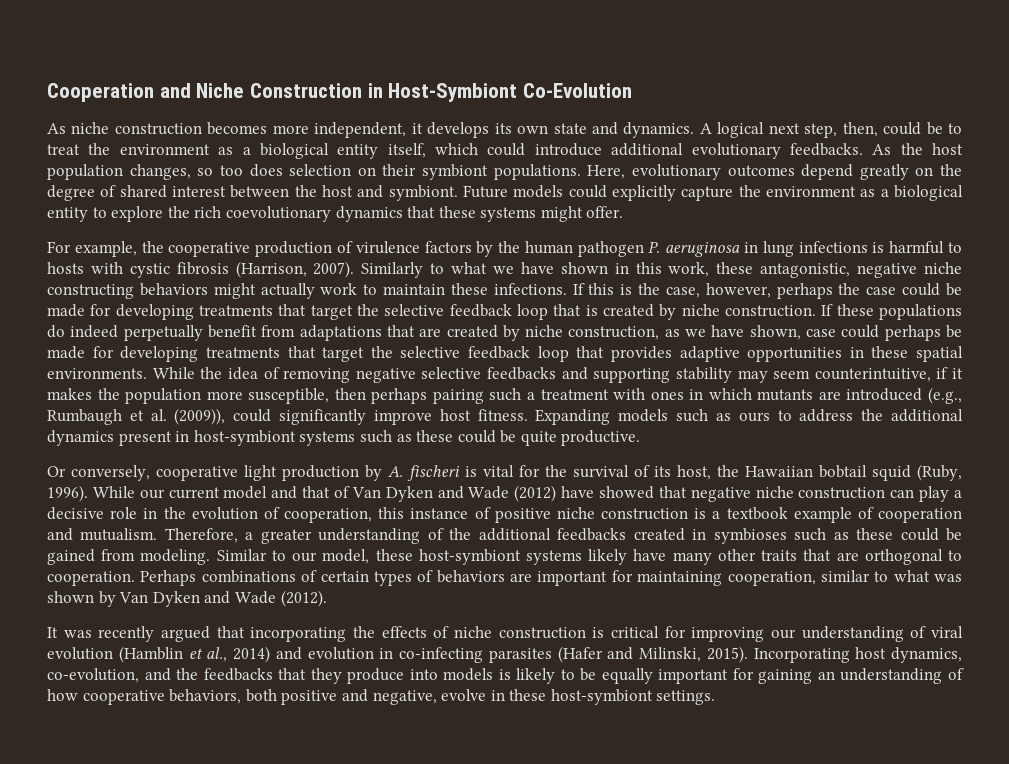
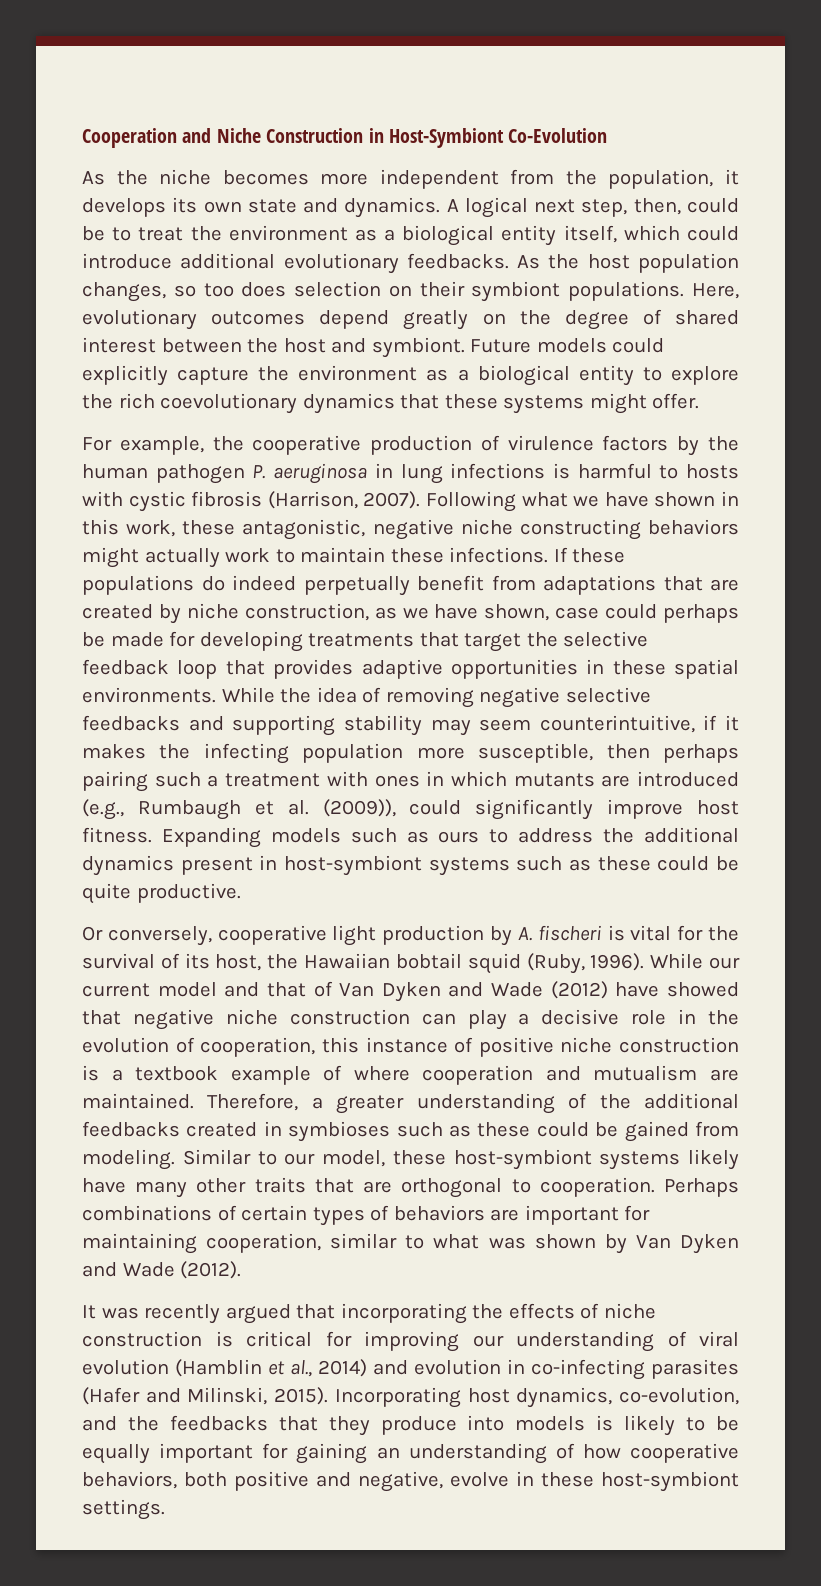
[71,122,407,138] niche construction becomes more independent, -> [116,169,714,189] the niche becomes more independent from the population,
[361,262,445,278] Similarly to -> [426,491,516,512] Following
[588,283,963,299] [47,304,834,320] this is the case, however, perhaps the case could be made for developing treatments that target the selective feedback loop that is created by niche construction. If -> (568, 554) none
(120, 394) none -> [203,743,289,764] infecting
(874, 513) none -> [353,1066,410,1081] where
[80,528,158,541] mutualism. -> [593,1065,739,1081] [82,1093,194,1109] mutualism are maintained.

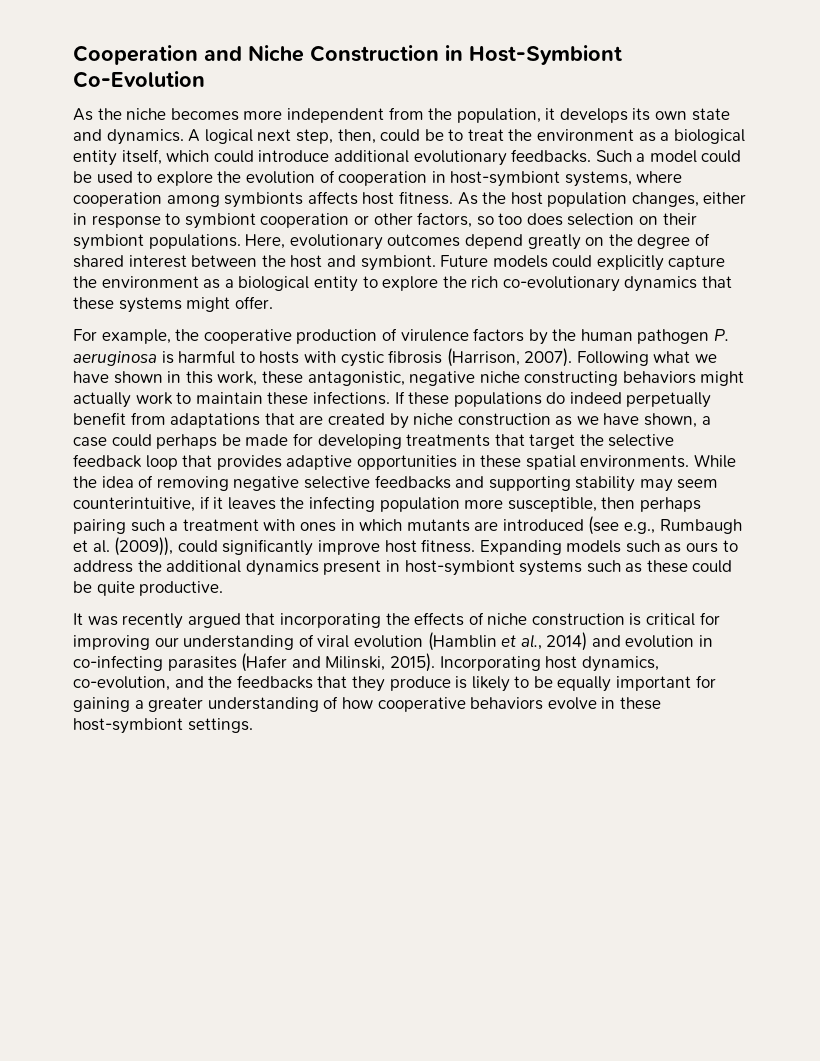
(509, 261) none -> [595,150,742,163] [73,170,683,187] [73,191,453,208] Such a model could be used to explore the evolution of cooperation in host-symbiont systems, where cooperation among symbionts affects host fitness.
(166, 292) none -> [703,192,747,204] [73,212,473,229] either in response to symbiont cooperation or other factors,
[160,393,298,414] coevolutionary -> [502,276,620,292] co-evolutionary
[374,463,546,484] in lung infections -> (157, 358) none
[244,603,369,621] construction, -> [457,413,551,426] construction
(550, 612) none -> [701,416,711,425] a
[82,744,146,759] makes -> [227,497,276,510] leaves
[82,799,124,820] (e.g., -> [588,516,656,535] (see e.g.,
[82,925,740,946] [82,953,740,974] [82,981,739,1002] [82,1009,739,1030] [82,1037,739,1057] [82,1065,739,1085] [82,1093,739,1114] [82,1121,739,1142] [82,1149,739,1170] [82,1177,739,1198] [82,1205,651,1226] [82,1233,739,1254] [82,1261,242,1279] // Or conversely, cooperative light production by A. fischeri is vital for the survival of its host, the Hawaiian bobtail squid (Ruby, 1996). While our current model and that of Van Dyken and Wade (2012) have showed that negative niche construction can play a decisive role in the evolution of cooperation, this instance of positive niche construction is a textbook example of where cooperation and mutualism are maintained. Therefore, a greater understanding of the additional feedbacks created in symbioses such as these could be gained from modeling. Similar to our model, these host-symbiont systems likely have many other traits that are orthogonal to cooperation. Perhaps combinations of certain types of behaviors are important for maintaining cooperation, similar to what was shown by Van Dyken and Wade (2012). -> (224, 588) none
[467,1415,586,1431] into models -> (451, 683) none
[376,1447,400,1459] an -> [134,697,204,712] a greater
[82,1471,443,1492] behaviors, both positive and negative, -> [470,697,544,710] behaviors

